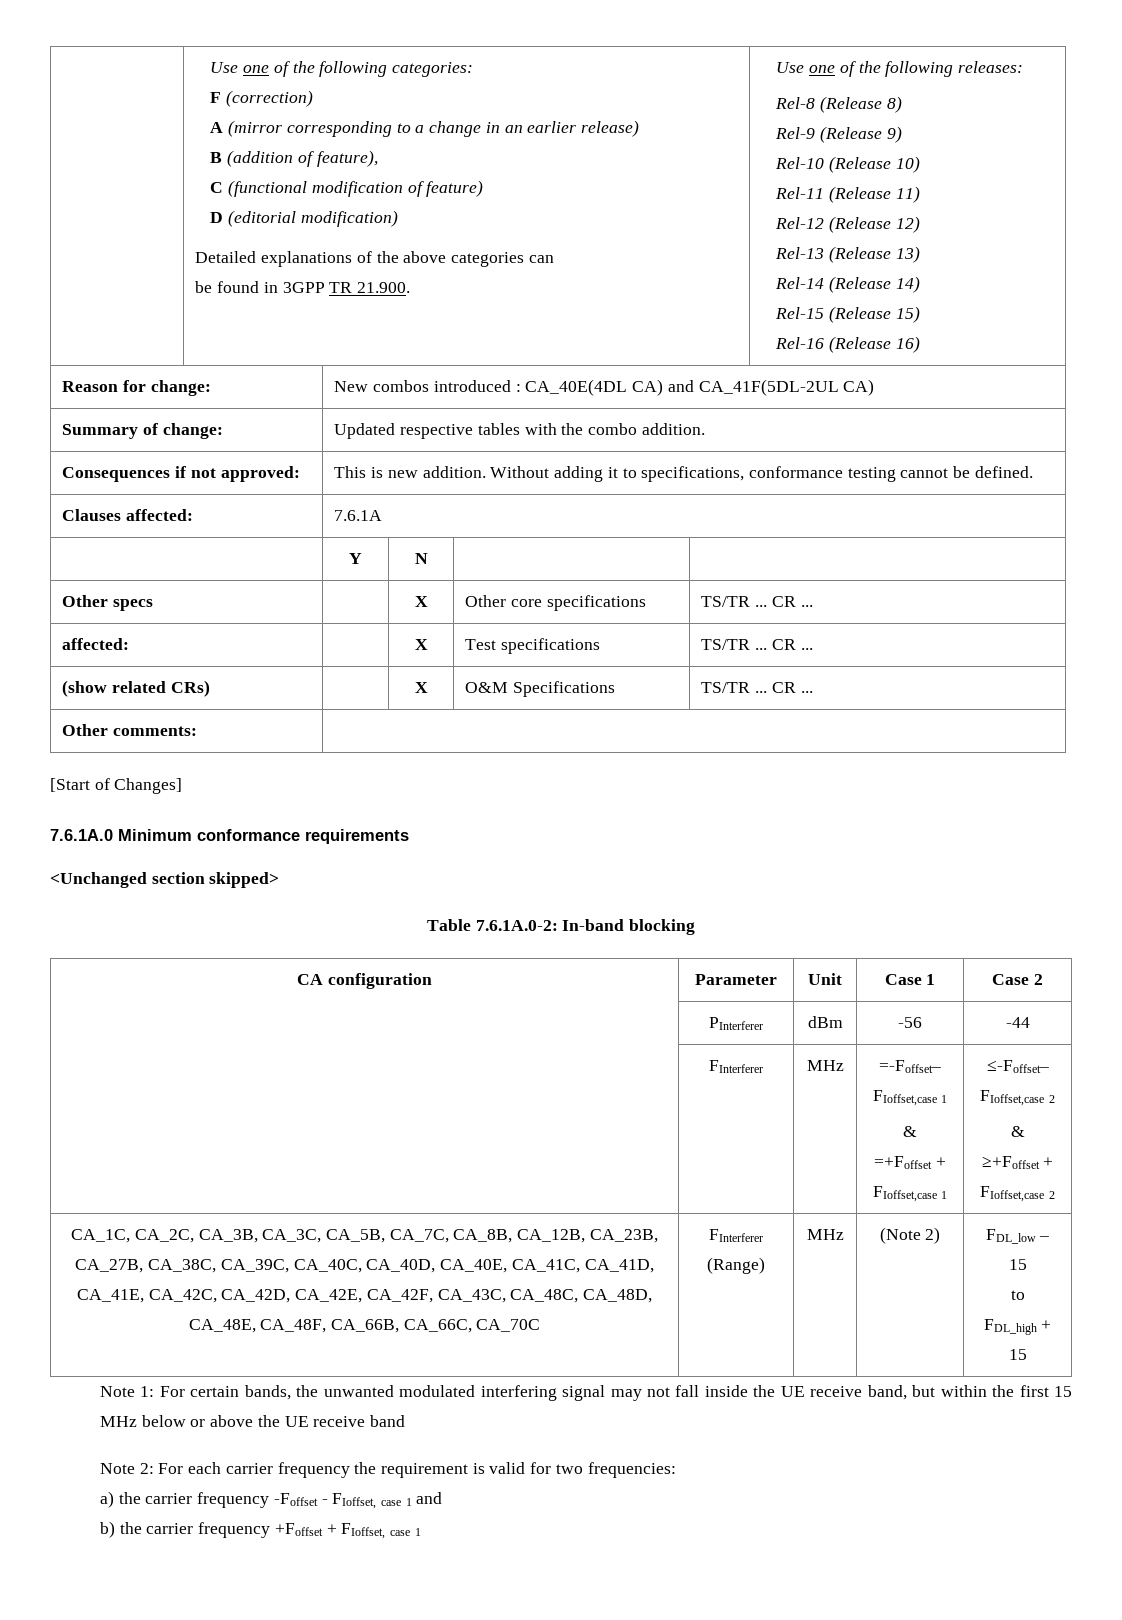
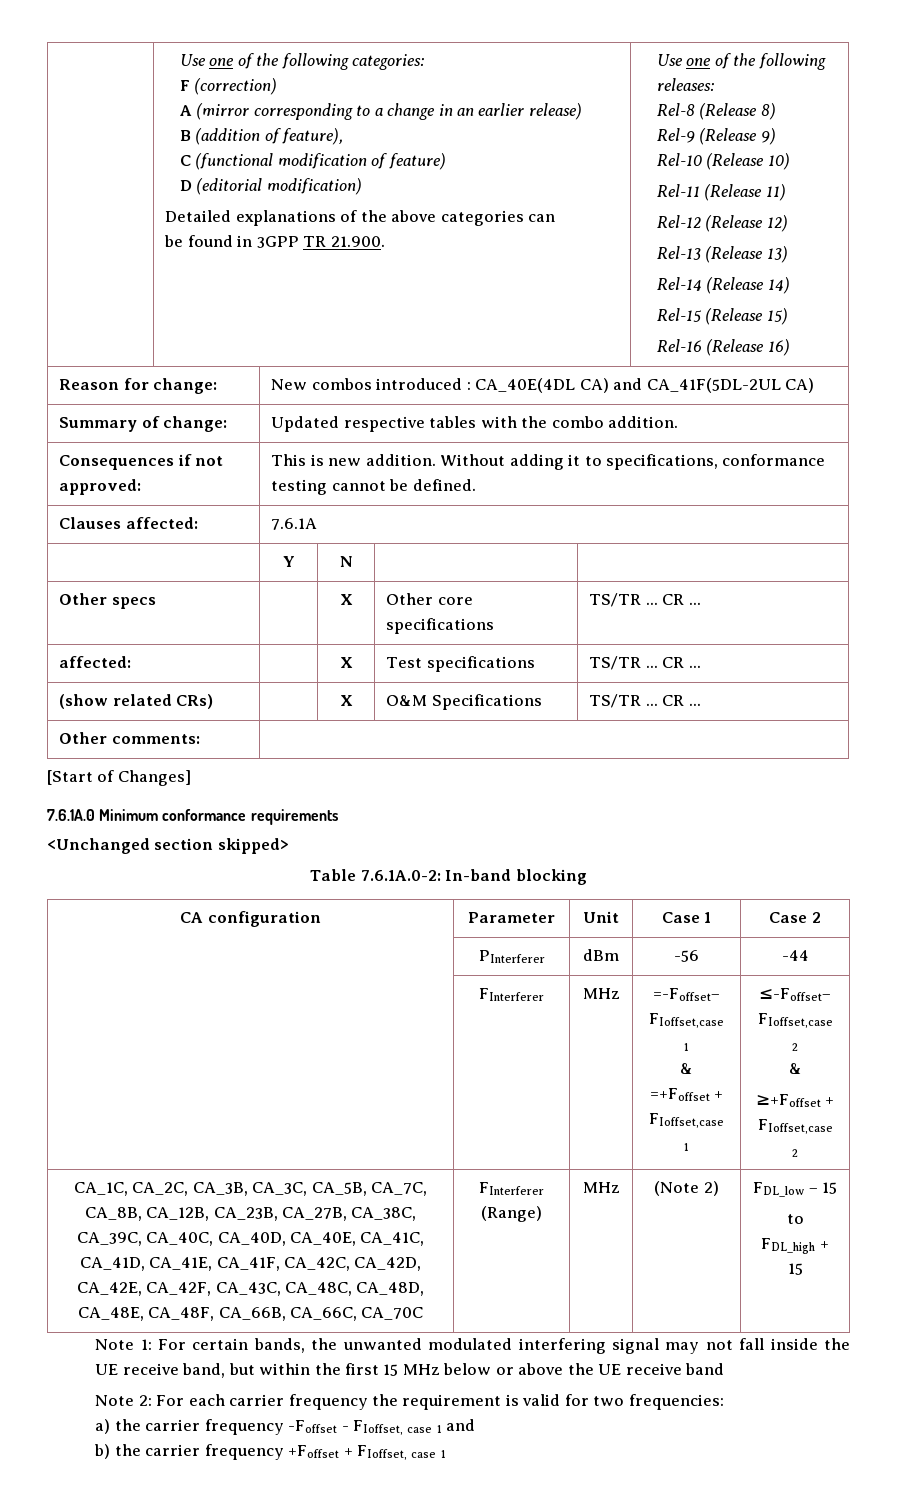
(144, 1296) none -> [216,1257,280,1271] CA_41F,

